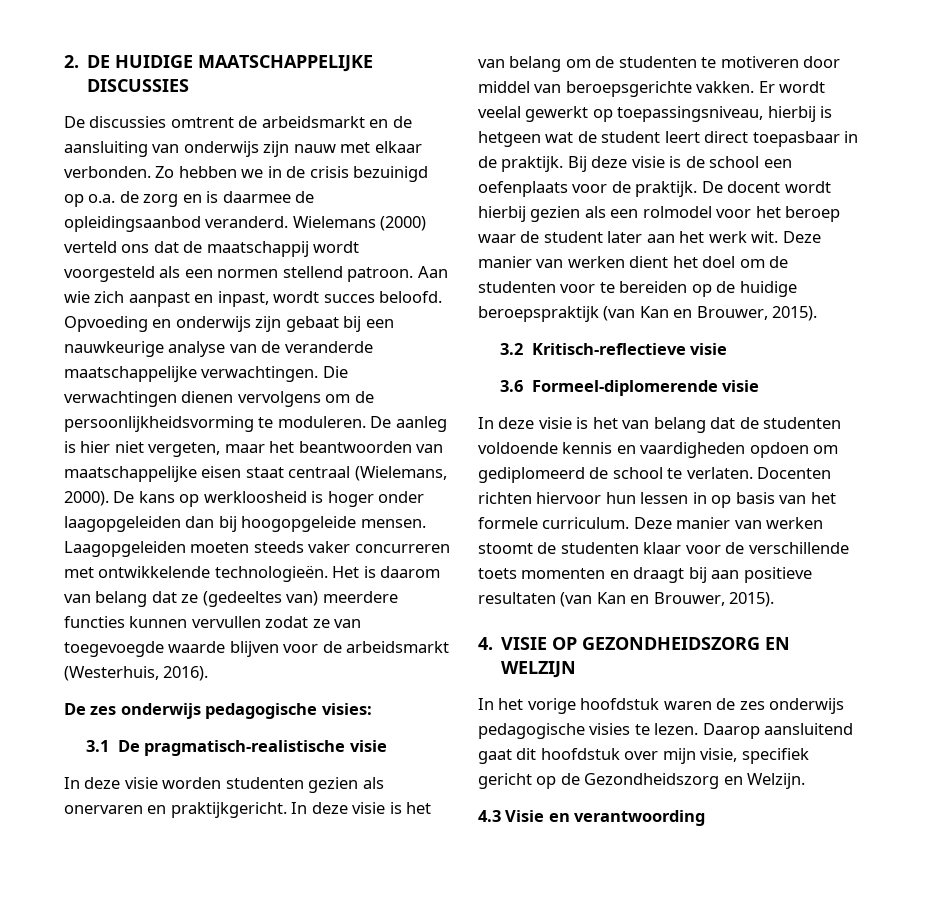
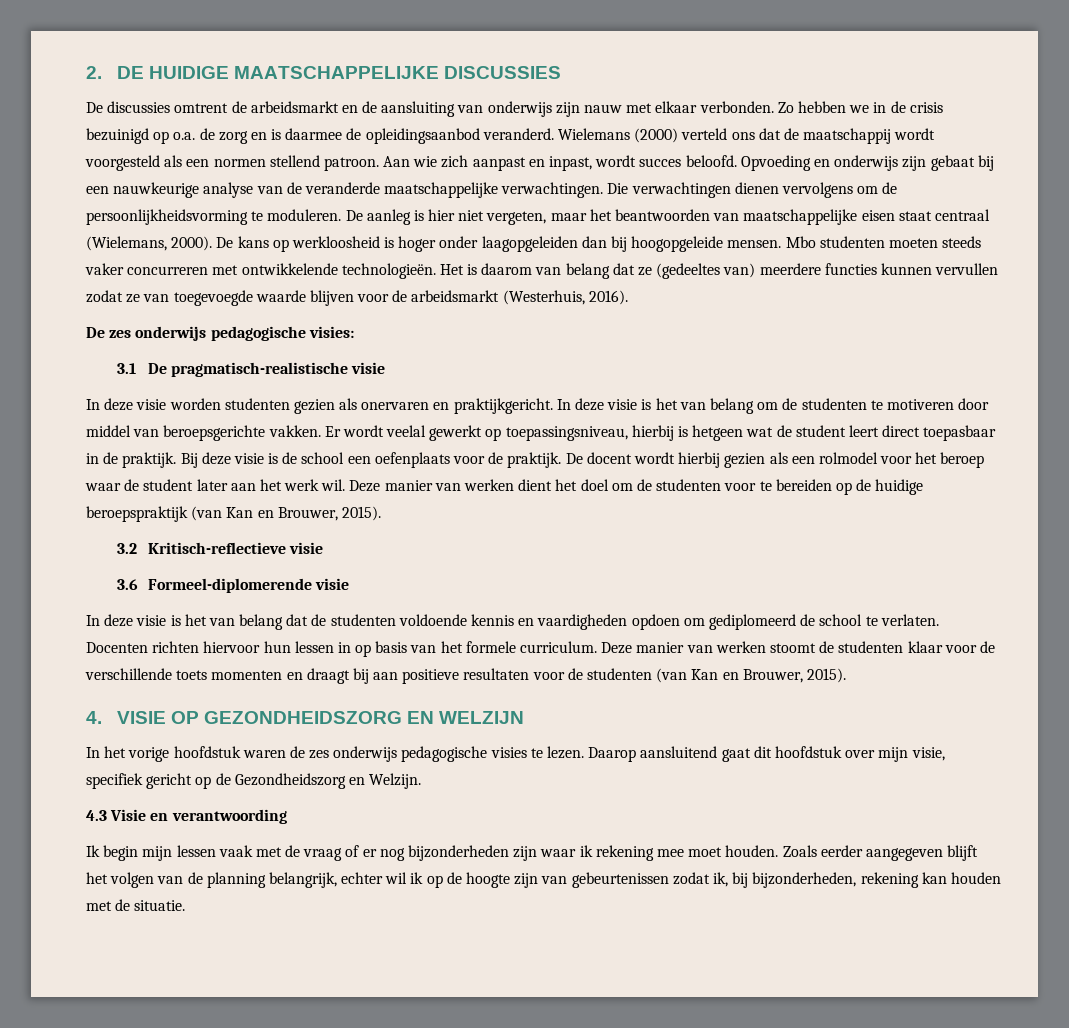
[64,541,186,557] Laagopgeleiden -> [785,236,885,248] Mbo studenten
[751,231,779,243] wit. -> [321,479,346,491] wil.
(556, 598) none -> [532,668,653,680] voor de studenten
(706, 818) none -> [86,845,979,861] [86,872,1001,888] [86,899,186,911] // Ik begin mijn lessen vaak met de vraag of er nog bijzonderheden zijn waar ik rekening mee moet houden. Zoals eerder aangegeven blijft het volgen van de planning belangrijk, echter wil ik op de hoogte zijn van gebeurtenissen zodat ik, bij bijzonderheden, rekening kan houden met de situatie.

